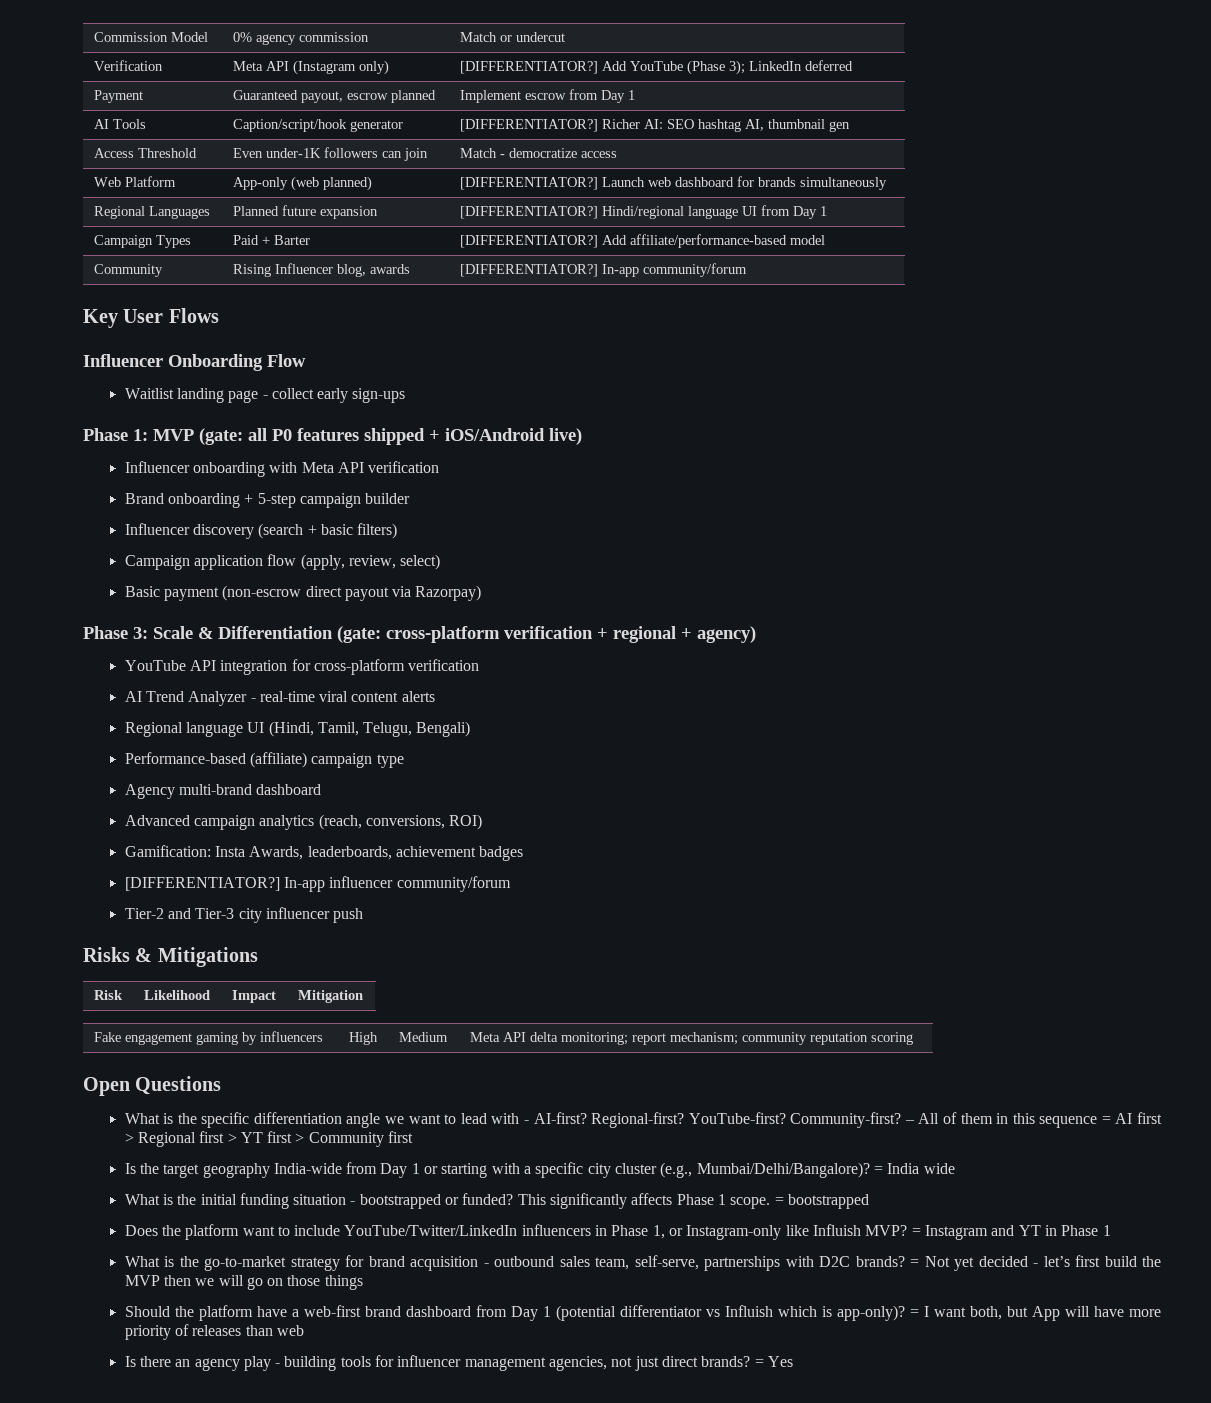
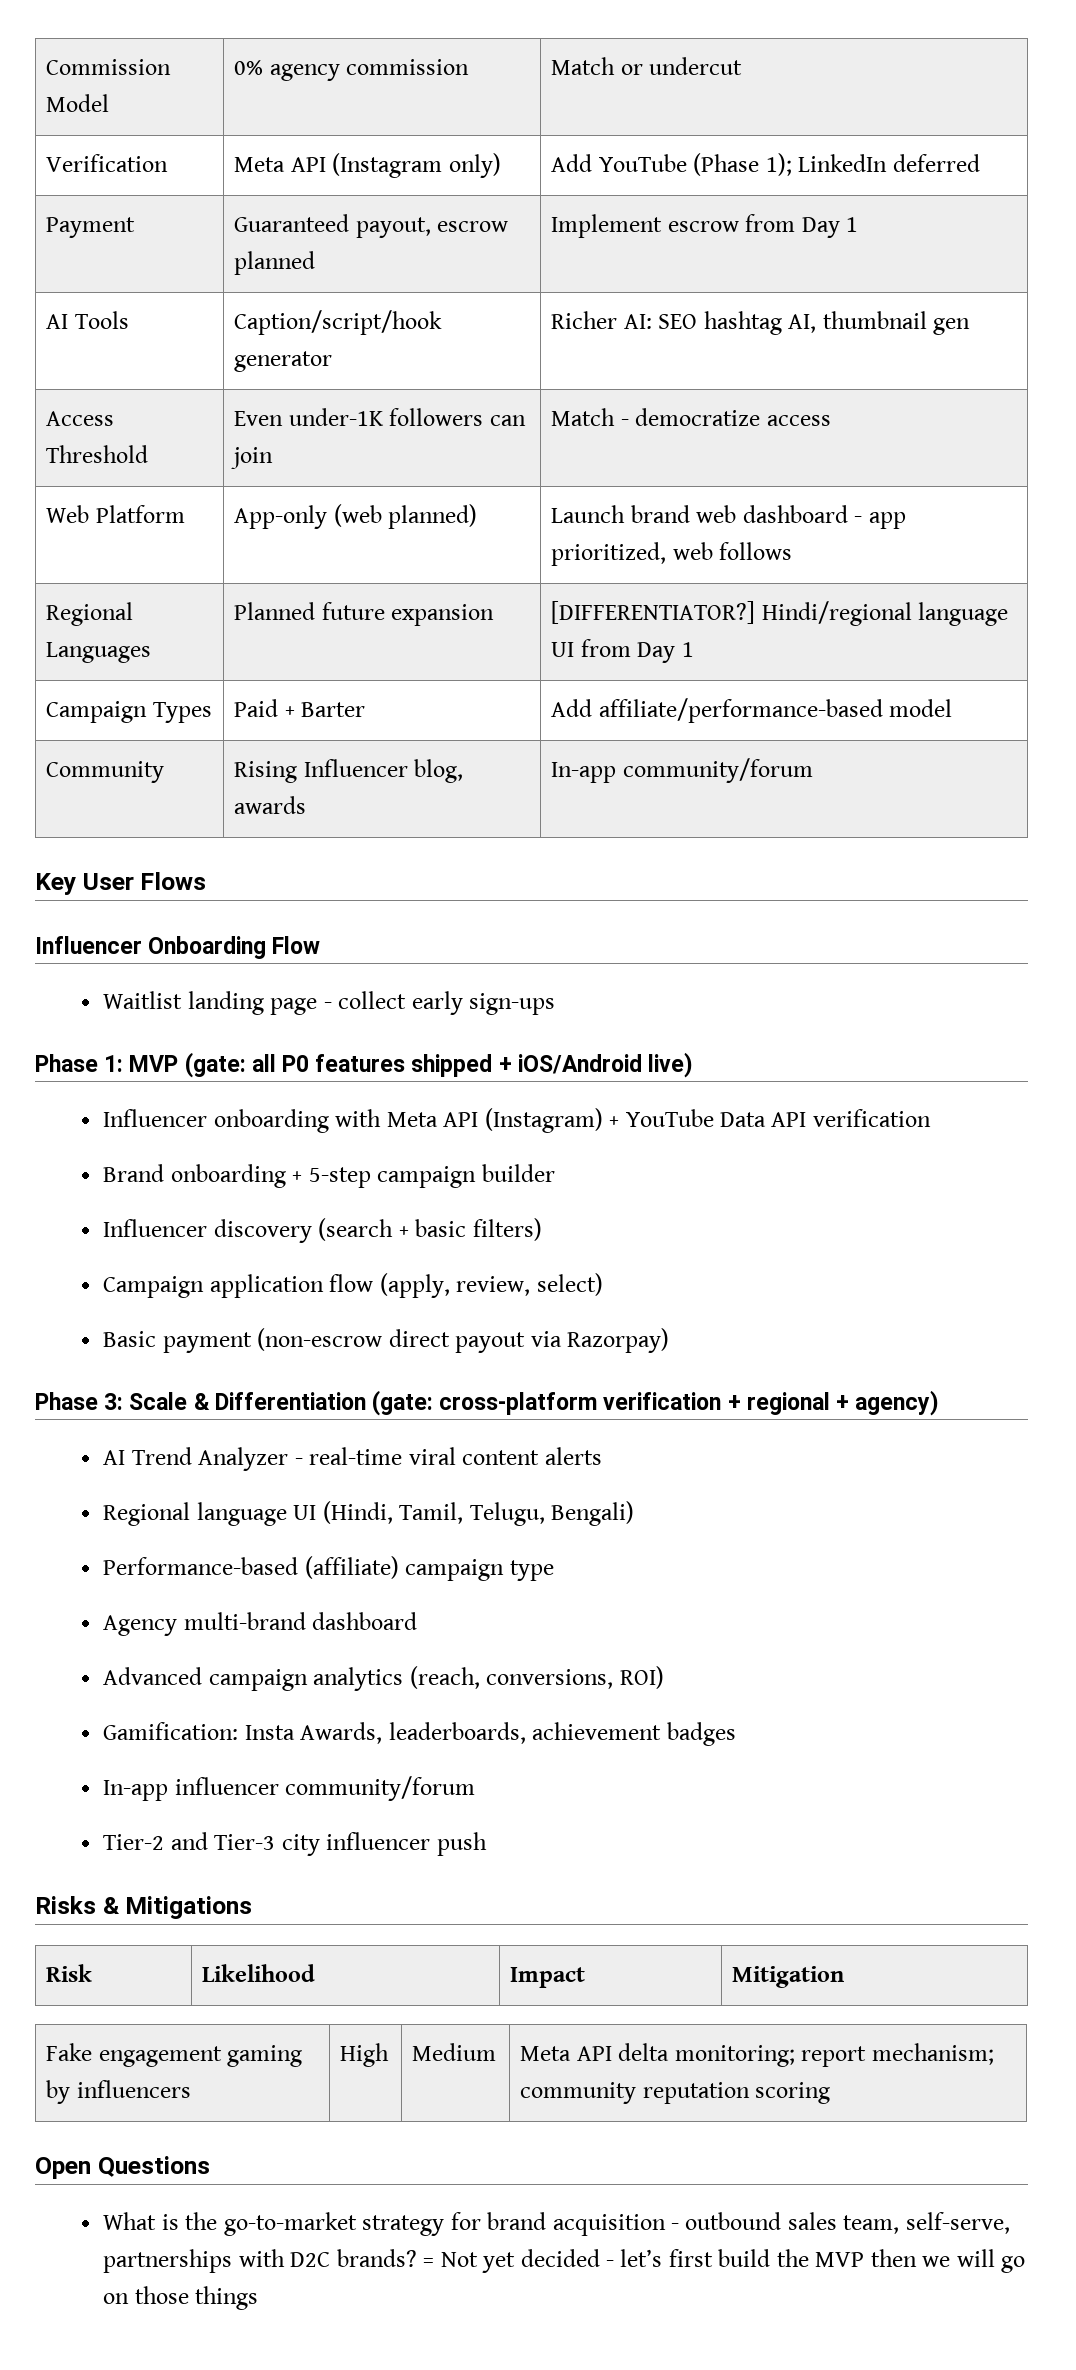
[459,61,598,74] [DIFFERENTIATOR?] -> (501, 165) none
[728,60,745,75] 3); -> [765,153,792,176] 1);
[459,119,598,132] [DIFFERENTIATOR?] -> (333, 361) none
[459,176,887,190] [DIFFERENTIATOR?] Launch web dashboard for brands simultaneously -> [551,505,906,529] [551,542,793,566] Launch brand web dashboard - app prioritized, web follows
[459,235,598,248] [DIFFERENTIATOR?] -> (366, 709) none
[459,264,598,277] [DIFFERENTIATOR?] -> (307, 805) none
(364, 467) none -> [484,1108,807,1133] (Instagram) + YouTube Data API
[124,659,480,675] // YouTube API integration for cross-platform verification -> (940, 1403) none
[124,877,280,891] [DIFFERENTIATOR?] -> (736, 1734) none
[124,1112,1162,1128] [124,1131,414,1147] [124,1162,955,1178] [124,1193,870,1209] [124,1224,1111,1240] // What is the specific differentiation angle we want to lead with - AI-first? Regional-first? YouTube-first? Community-first? – All of them in this sequence = AI first > Regional first > YT first > Community first // Is the target geography India-wide from Day 1 or starting with a specific city cluster (e.g., Mumbai/Delhi/Bangalore)? = India wide // What is the initial funding situation - bootstrapped or funded? This significantly affects Phase 1 scope. = bootstrapped // Does the platform want to include YouTube/Twitter/LinkedIn influencers in Phase 1, or Instagram-only like Influish MVP? = Instagram and YT in Phase 1 -> (210, 2166) none
[124,1305,1162,1321] [124,1324,304,1340] [124,1355,794,1371] // Should the platform have a web-first brand dashboard from Day 1 (potential differentiator vs Influish which is app-only)? = I want both, but App will have more priority of releases than web // Is there an agency play - building tools for influencer management agencies, not just direct brands? = Yes -> (259, 2298) none

